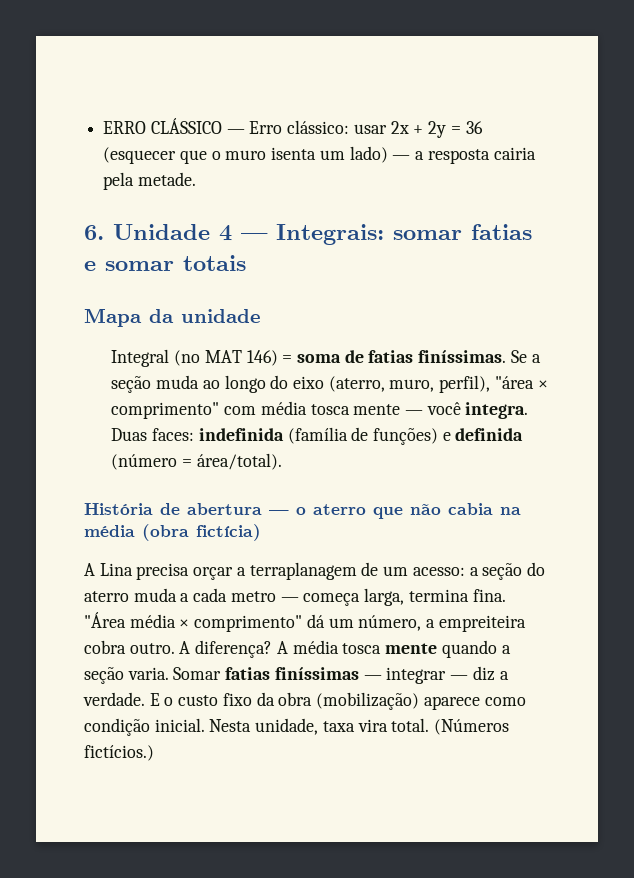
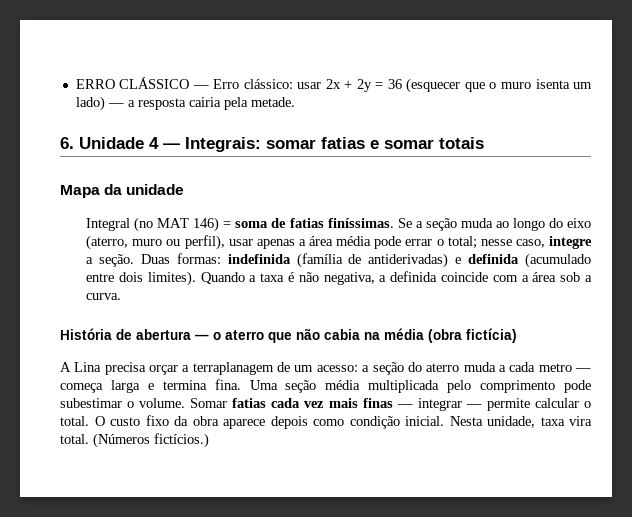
[389,375,548,393] [111,401,529,419] [111,428,195,441] muro, perfil), "área × comprimento" com média tosca mente — você integra. Duas faces: -> [132,235,593,250] [86,253,221,267] muro ou perfil), usar apenas a área média pode errar o total; nesse caso, integre a seção. Duas formas:
[373,428,439,445] funções) -> [368,253,449,268] antiderivadas)
[111,453,282,470] (número = área/total). -> [525,253,592,268] [86,271,592,286] [86,293,122,300] (acumulado entre dois limites). Quando a taxa é não negativa, a definida coincide com a área sob a curva.
[364,588,506,606] [84,612,526,632] [84,640,511,658] [84,666,509,684] [83,692,174,706] larga, termina fina. "Área média × comprimento" dá um número, a empreiteira cobra outro. A diferença? A média tosca mente quando a seção varia. Somar fatias finíssimas — integrar — diz a verdade. E o -> [110,379,592,393] [60,398,591,411] [60,416,105,426] larga e termina fina. Uma seção média multiplicada pelo comprimento pode subestimar o volume. Somar fatias cada vez mais finas — integrar — permite calcular o total. O
[316,692,480,710] (mobilização) aparece -> [223,416,308,429] aparece depois

